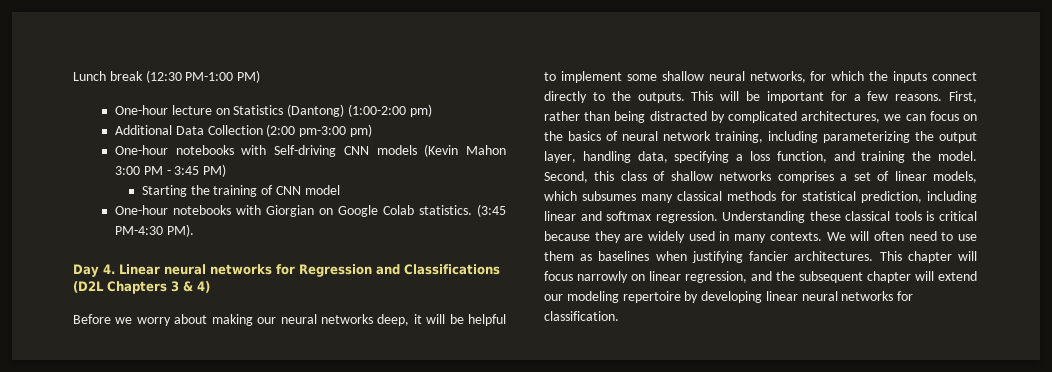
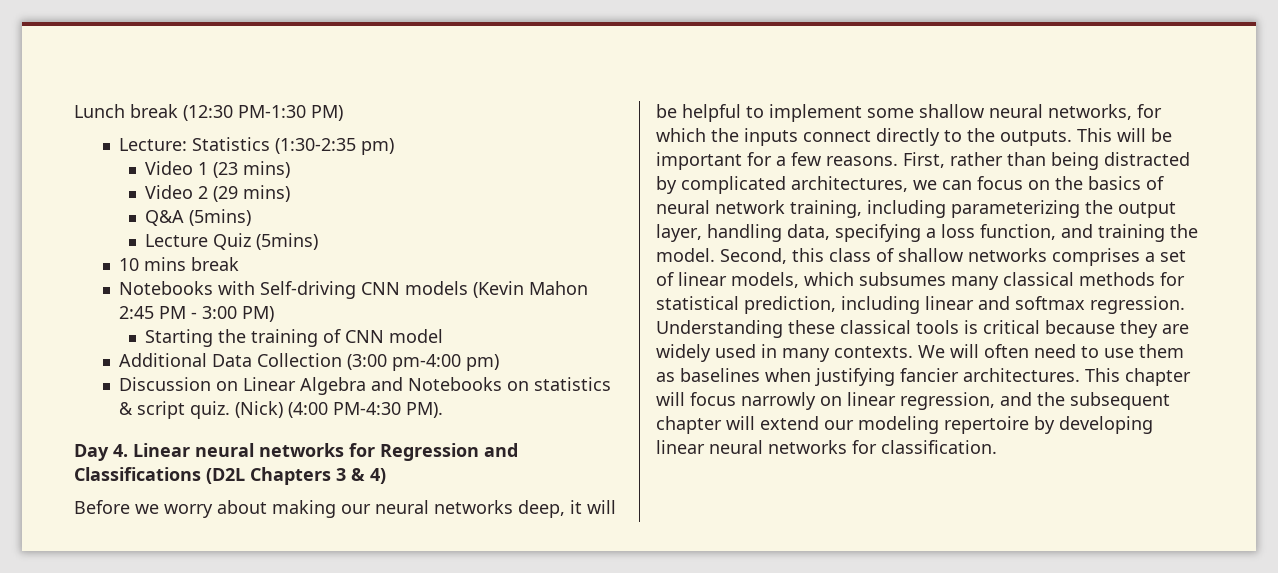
[185,70,261,83] [115,104,432,117] [115,124,372,137] [115,145,234,155] PM-1:00 PM) // One-hour lecture on Statistics (Dantong) (1:00-2:00 pm) // Additional Data Collection (2:00 pm-3:00 pm) // One-hour notebooks -> [238,105,343,121] [119,137,395,155] [144,161,290,178] [144,185,290,202] [144,209,251,226] [144,233,318,250] [119,257,240,271] [119,281,214,295] PM-1:30 PM) // Lecture: Statistics (1:30-2:35 pm) // Video 1 (23 mins) // Video 2 (29 mins) // Q&A (5mins) // Lecture Quiz (5mins) // 10 mins break // Notebooks
[115,166,141,175] 3:00 -> [119,306,155,319] 2:45
[174,166,200,175] 3:45 -> [202,306,238,319] 3:00
[115,204,506,217] One-hour notebooks with Giorgian on Google Colab statistics. (3:45 -> [119,353,500,371] [119,377,612,395] [119,401,329,419] Additional Data Collection (3:00 pm-4:00 pm) // Discussion on Linear Algebra and Notebooks on statistics & script quiz. (Nick) (4:00

